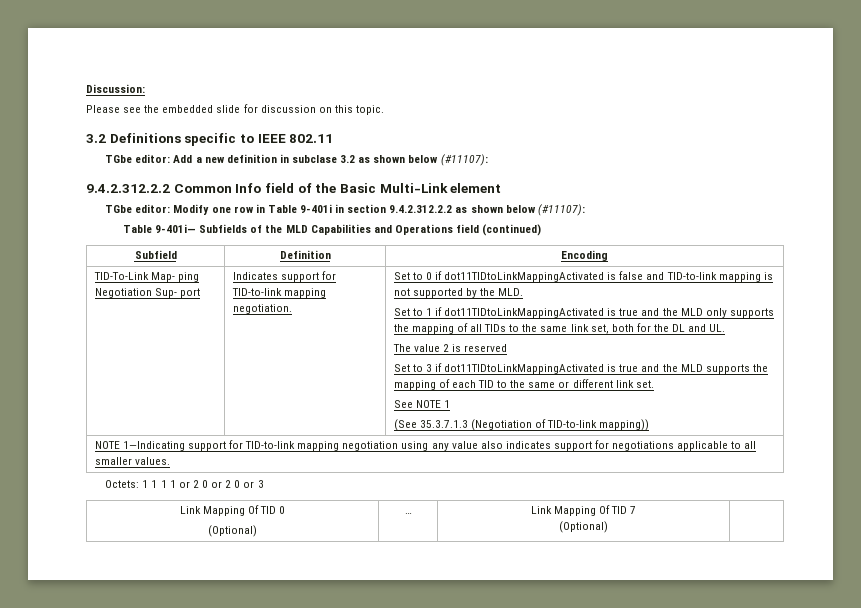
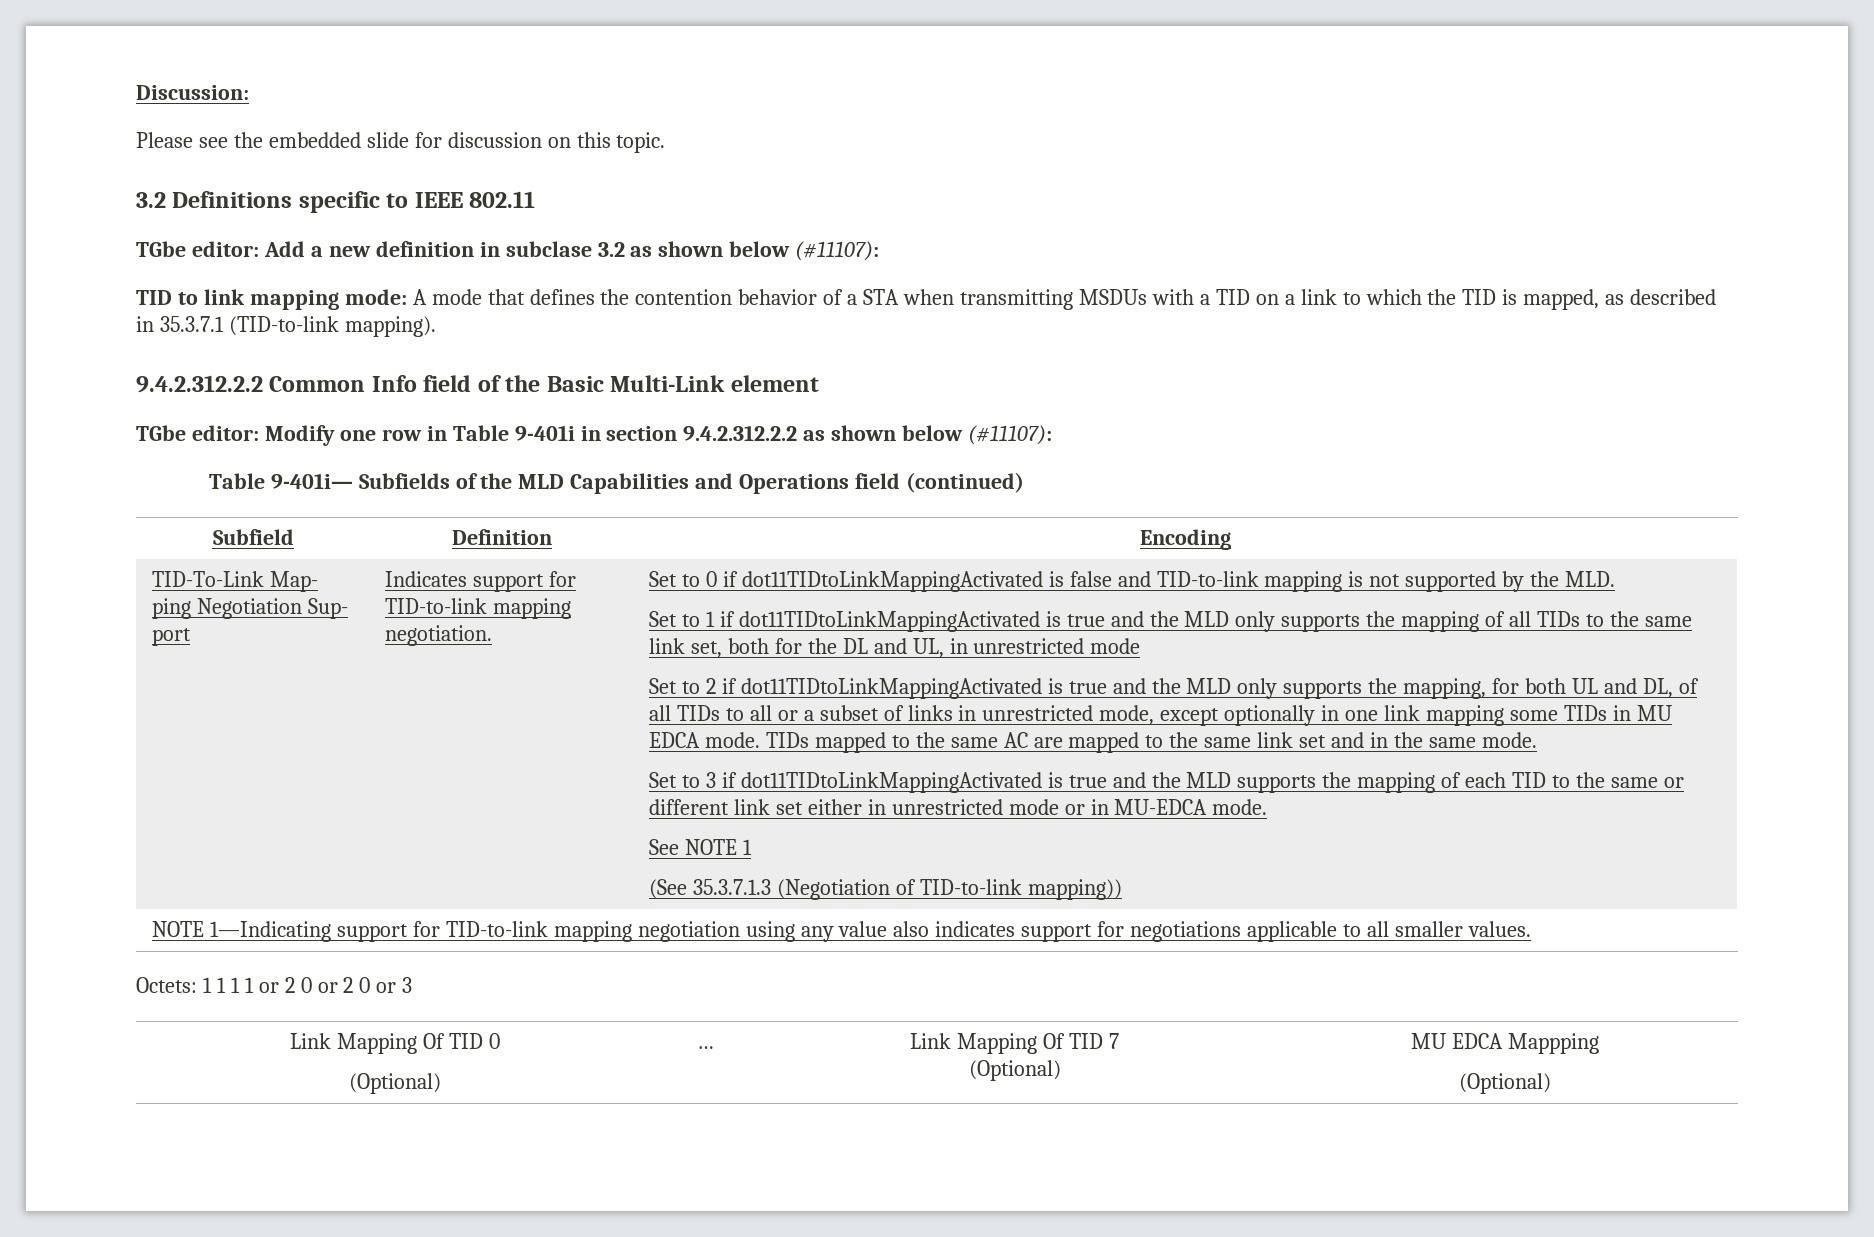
(488, 160) none -> [136,289,1717,310] [136,316,436,337] // TID to link mapping mode: A mode that defines the contention behavior of a STA when transmitting MSDUs with a TID on a link to which the TID is mapped, as described in 35.3.7.1 (TID-to-link mapping).
[709,324,726,332] [392,344,508,352] UL. // The value 2 is reserved -> [912,638,1141,658] [648,678,1699,699] [648,705,1672,726] [648,732,1537,753] UL, in unrestricted mode // Set to 2 if dot11TIDtoLinkMappingActivated is true and the MLD only supports the mapping, for both UL and DL, of all TIDs to all or a subset of links in unrestricted mode, except optionally in one link mapping some TIDs in MU EDCA mode. TIDs mapped to the same AC are mapped to the same link set and in the same mode.
[635,380,654,388] set. -> [775,799,1268,815] set either in unrestricted mode or in MU-EDCA mode.
(608, 527) none -> [1411,1033,1599,1054] [1459,1073,1551,1094] MU EDCA Mappping // (Optional)

